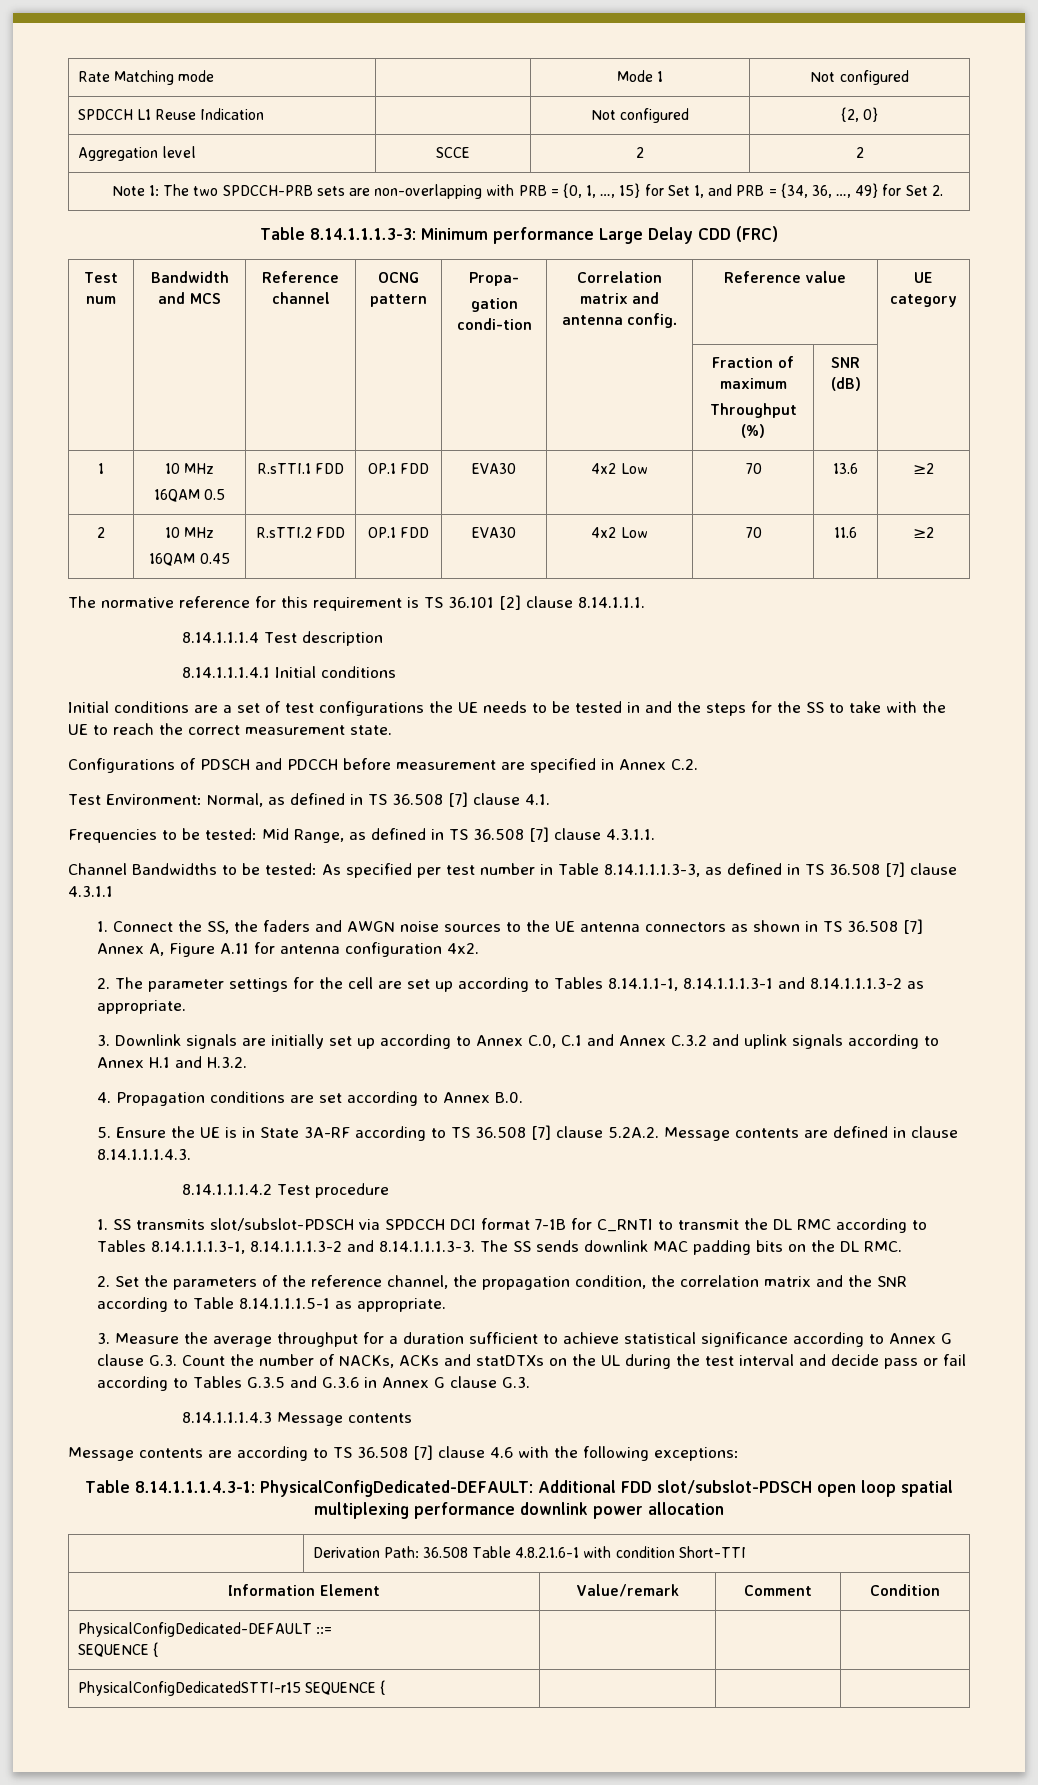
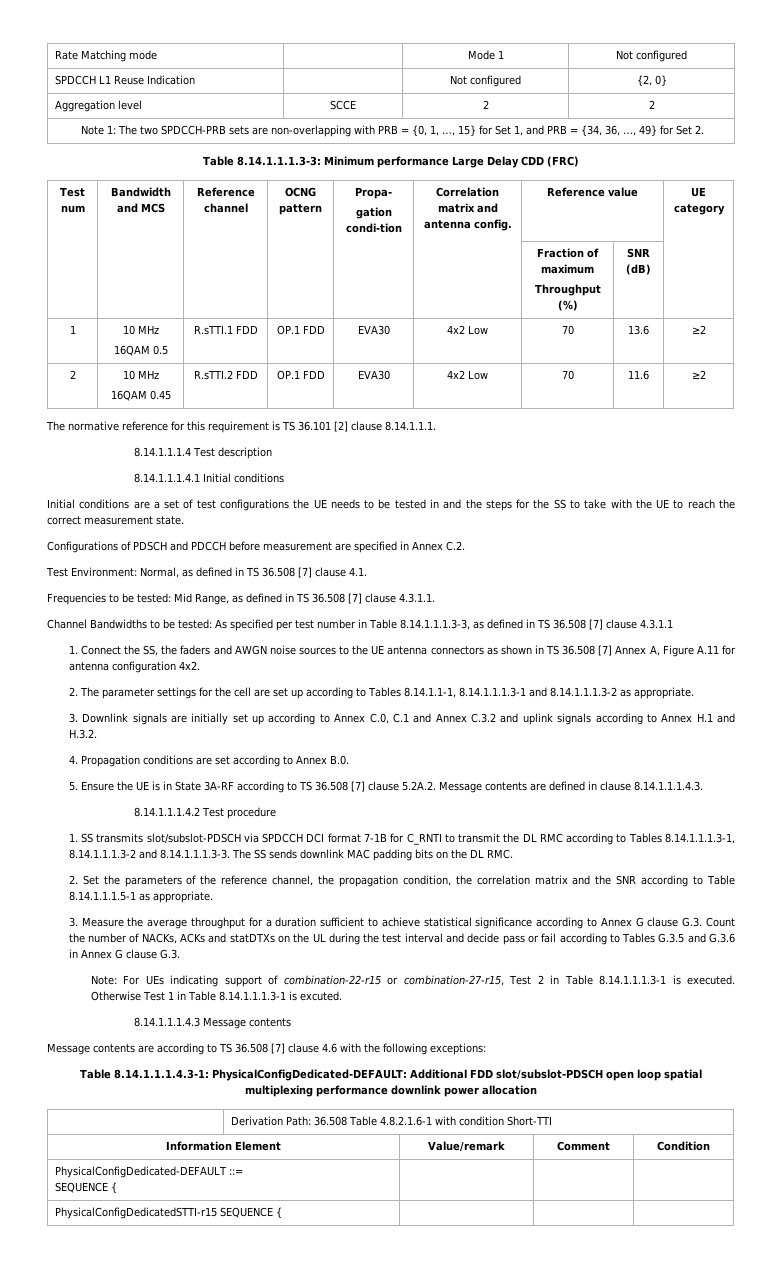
(530, 1382) none -> [90,975,736,987] [90,991,342,1001] // Note: For UEs indicating support of combination-22-r15 or combination-27-r15, Test 2 in Table 8.14.1.1.1.3-1 is executed. Otherwise Test 1 in Table 8.14.1.1.1.3-1 is excuted.

